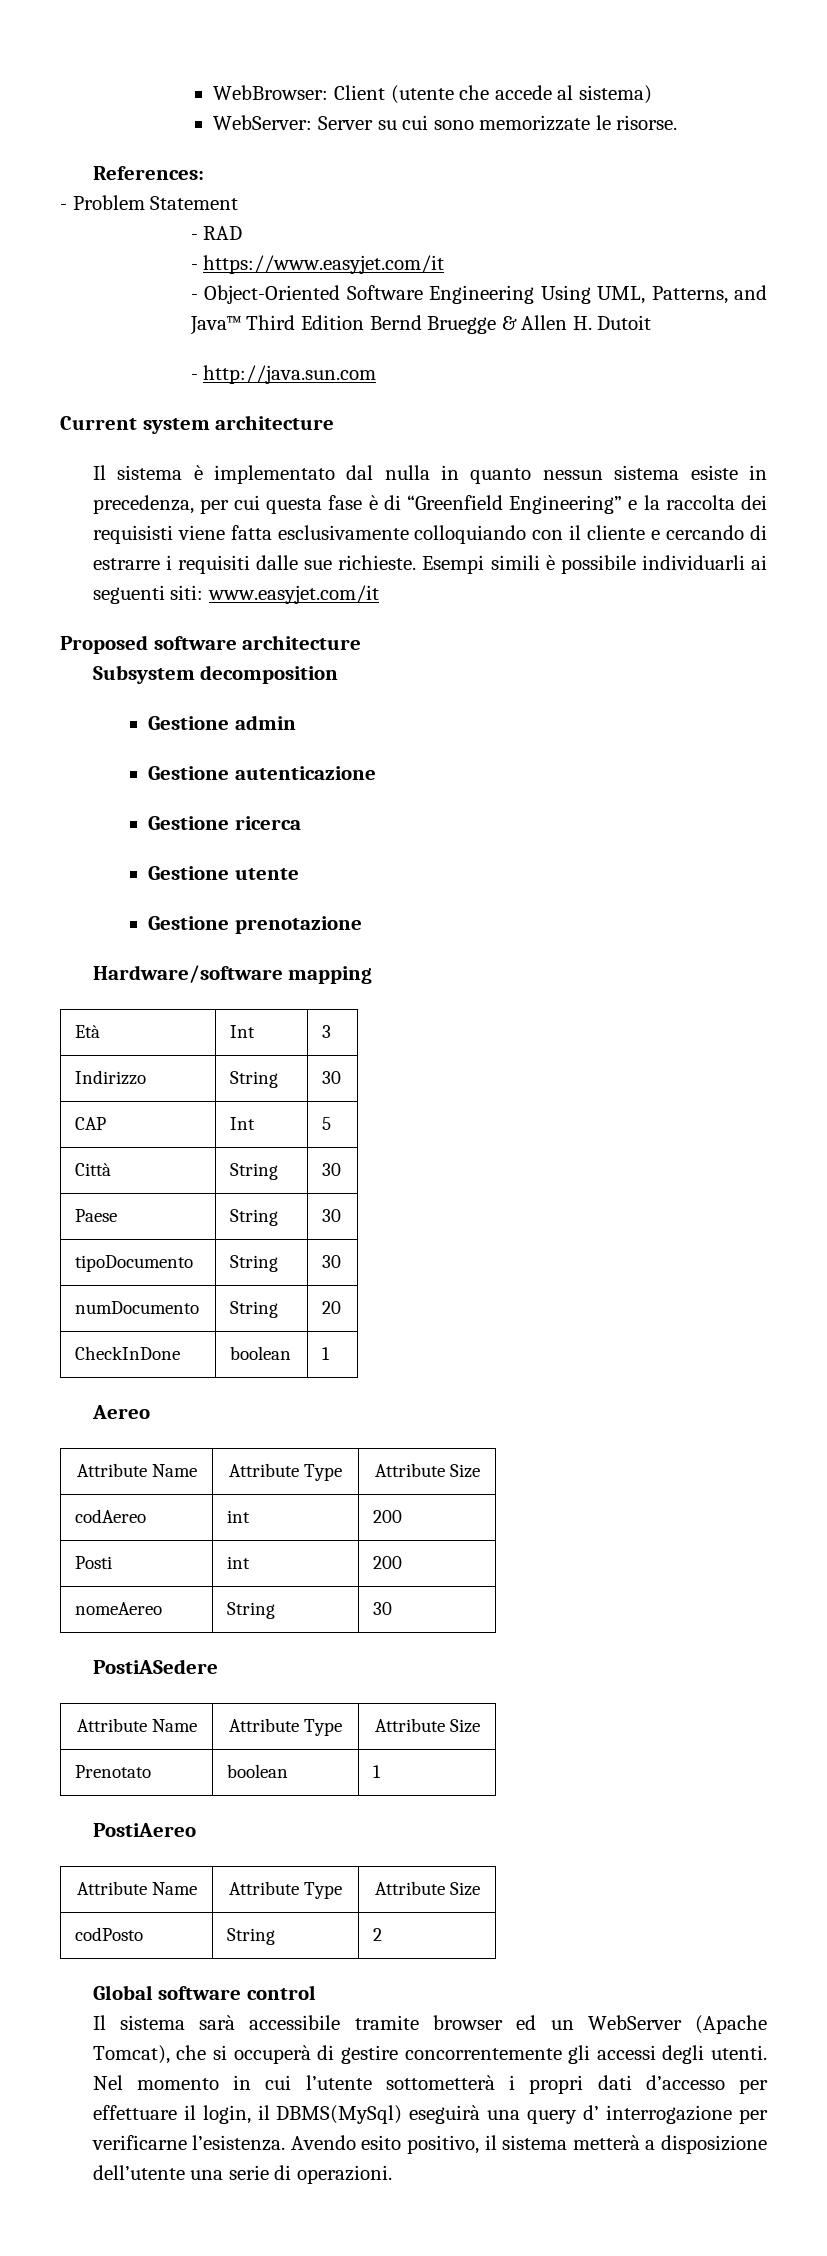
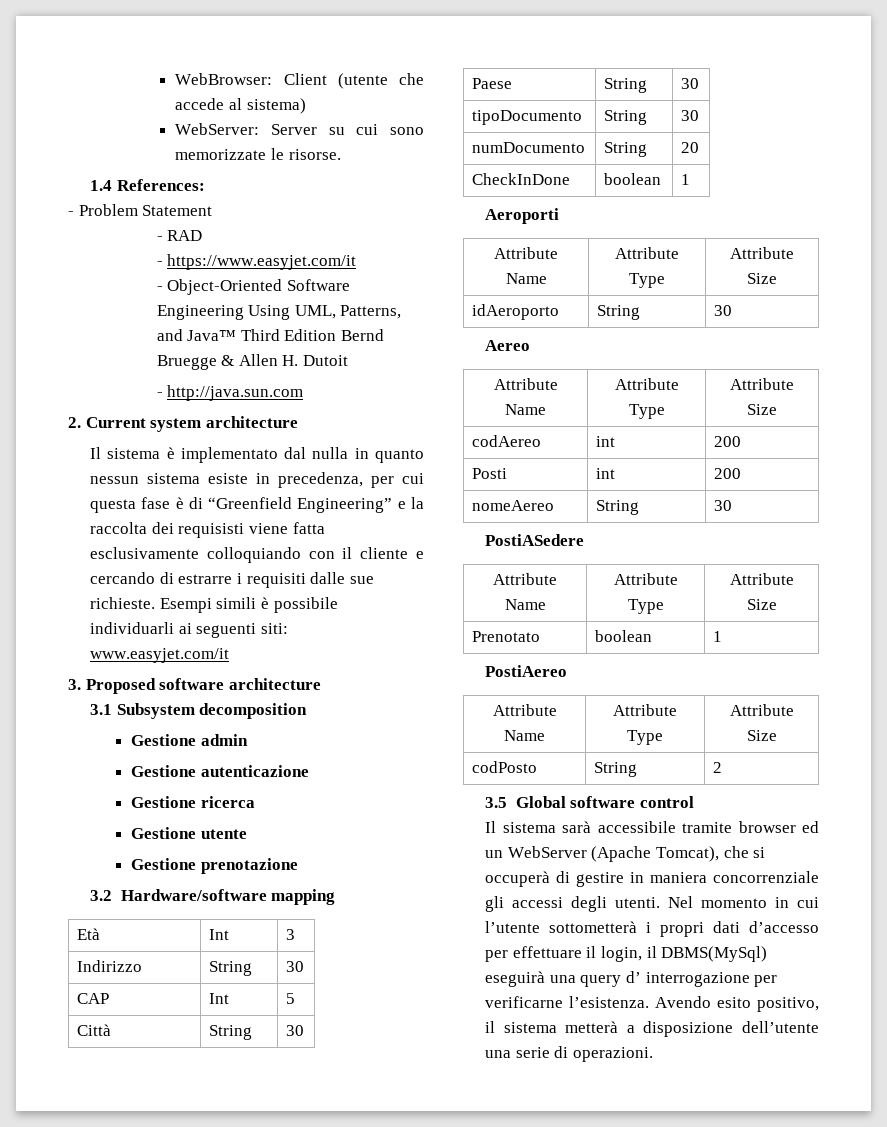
(678, 122) none -> [90,180,113,191] 1.4
(377, 374) none -> [68,417,81,428] 2.
(379, 594) none -> [68,679,81,690] 3.
(362, 642) none -> [90,704,113,715] 3.1
(362, 925) none -> [90,890,113,901] 3.2
(331, 1353) none -> [485,208,560,224] [494,247,558,259] [505,273,547,284] [615,247,679,259] [629,273,665,288] [730,247,794,259] [747,273,777,284] [472,304,560,320] [597,305,641,320] [714,305,733,316] // Aeroporti // Attribute Name | Attribute Type | Attribute Size // idAeroporto | String | 30
(383, 1934) none -> [485,797,508,808] 3.5
[404,2048,562,2060] concorrentemente -> [630,871,819,883] in maniera concorrenziale

